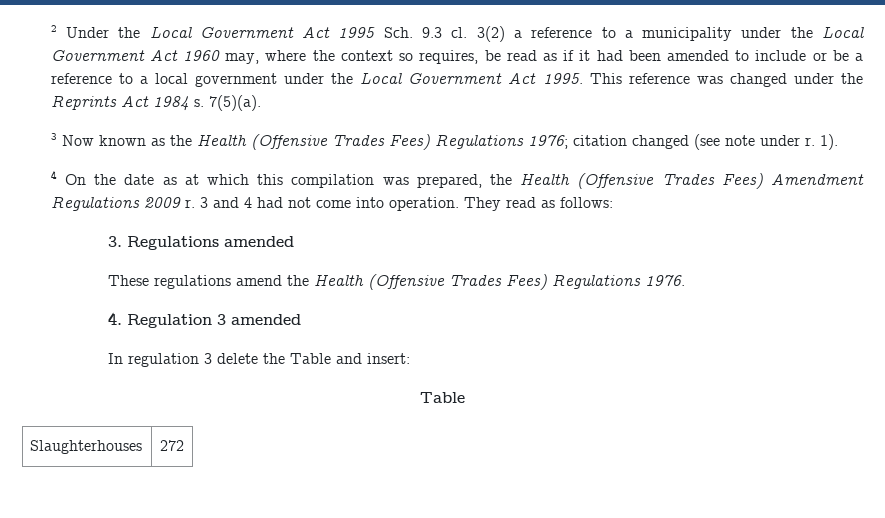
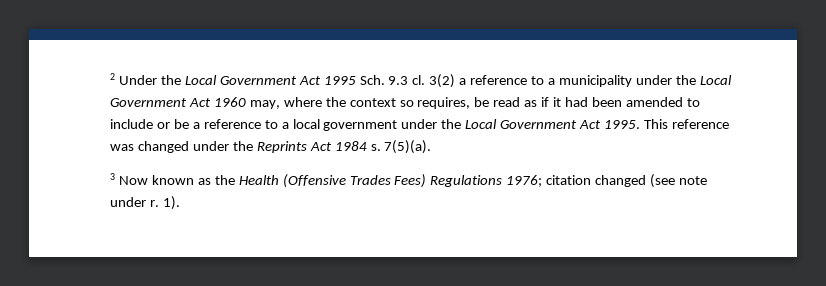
[50,170,864,189] [50,196,613,211] [107,236,294,250] [107,274,685,290] [107,312,301,328] [107,353,410,367] [420,392,465,403] [30,440,143,454] [160,440,184,451] // 4 On the date as at which this compilation was prepared, the Health (Offensive Trades Fees) Amendment Regulations 2009 r. 3 and 4 had not come into operation. They read as follows: // 3. Regulations amended // These regulations amend the Health (Offensive Trades Fees) Regulations 1976. // 4. Regulation 3 amended // In regulation 3 delete the Table and insert: // Table // Slaughterhouses | 272 -> (180, 203) none

